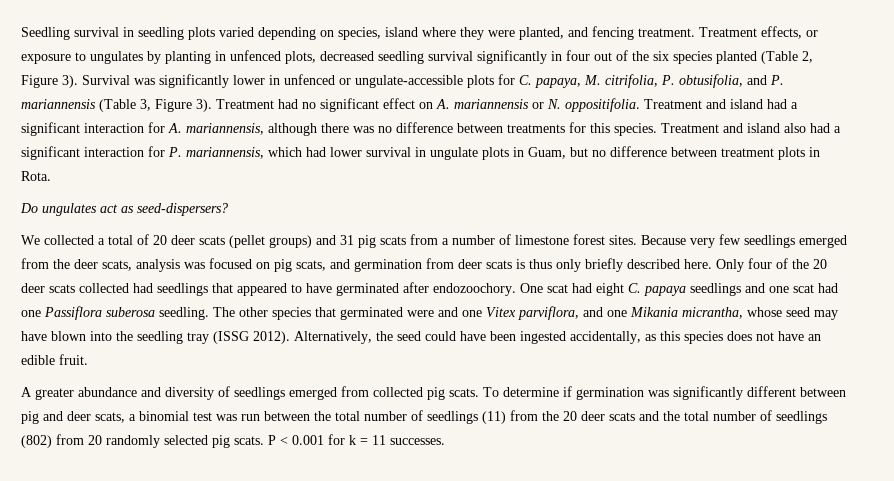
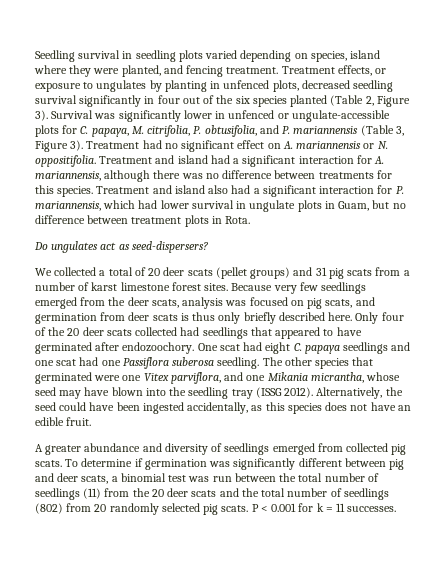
(511, 239) none -> [91,282,118,291] karst
[438,307,458,317] and -> (121, 378) none

